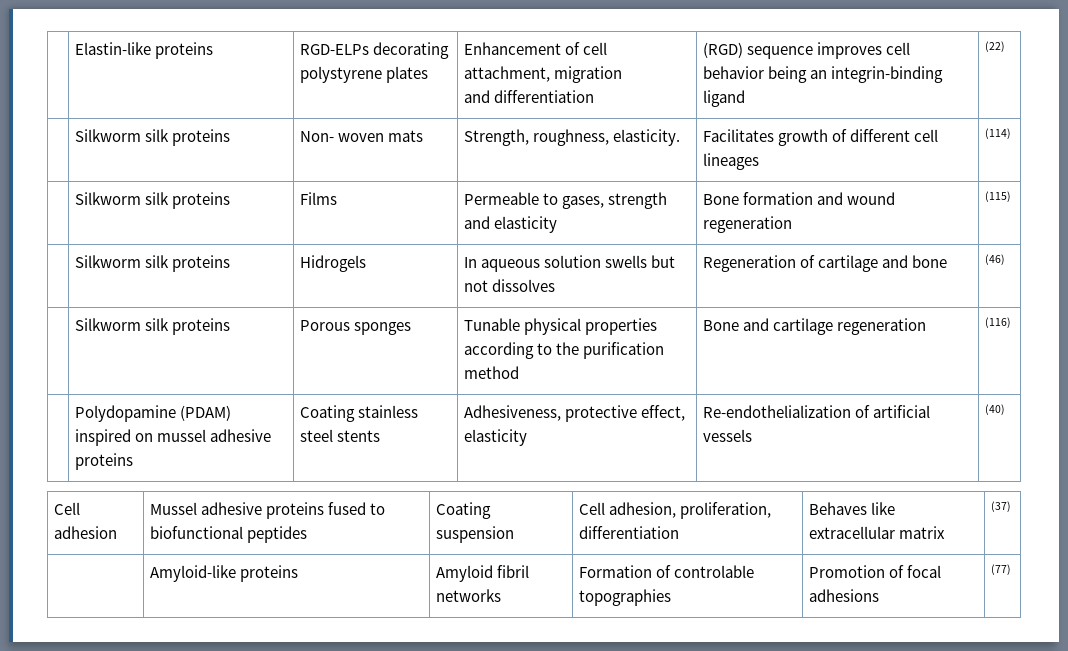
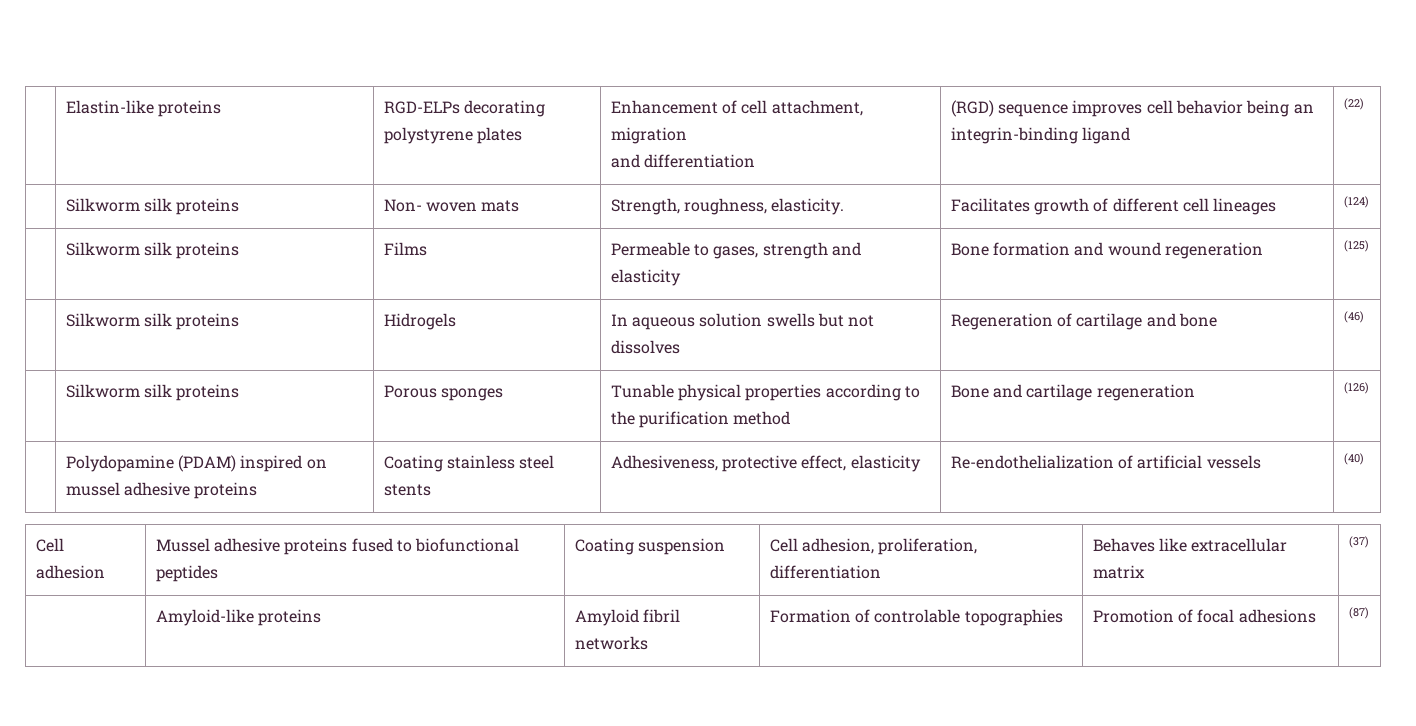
[985,128,1012,139] (114) -> [1343,196,1369,208] (124)
[985,191,1012,202] (115) -> [1343,240,1369,252] (125)
[985,317,1012,328] (116) -> [1343,382,1369,394] (126)
[991,564,1012,575] (77) -> [1348,607,1369,619] (87)

